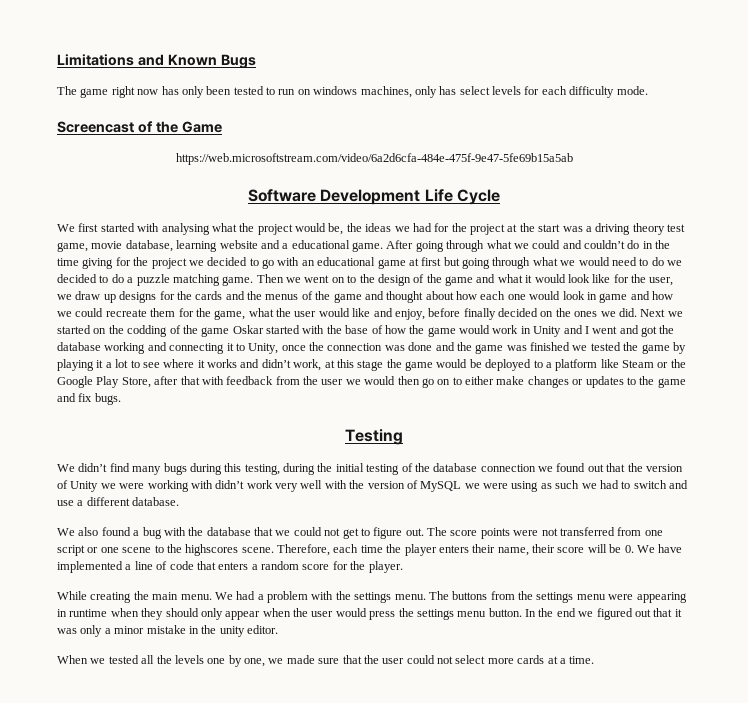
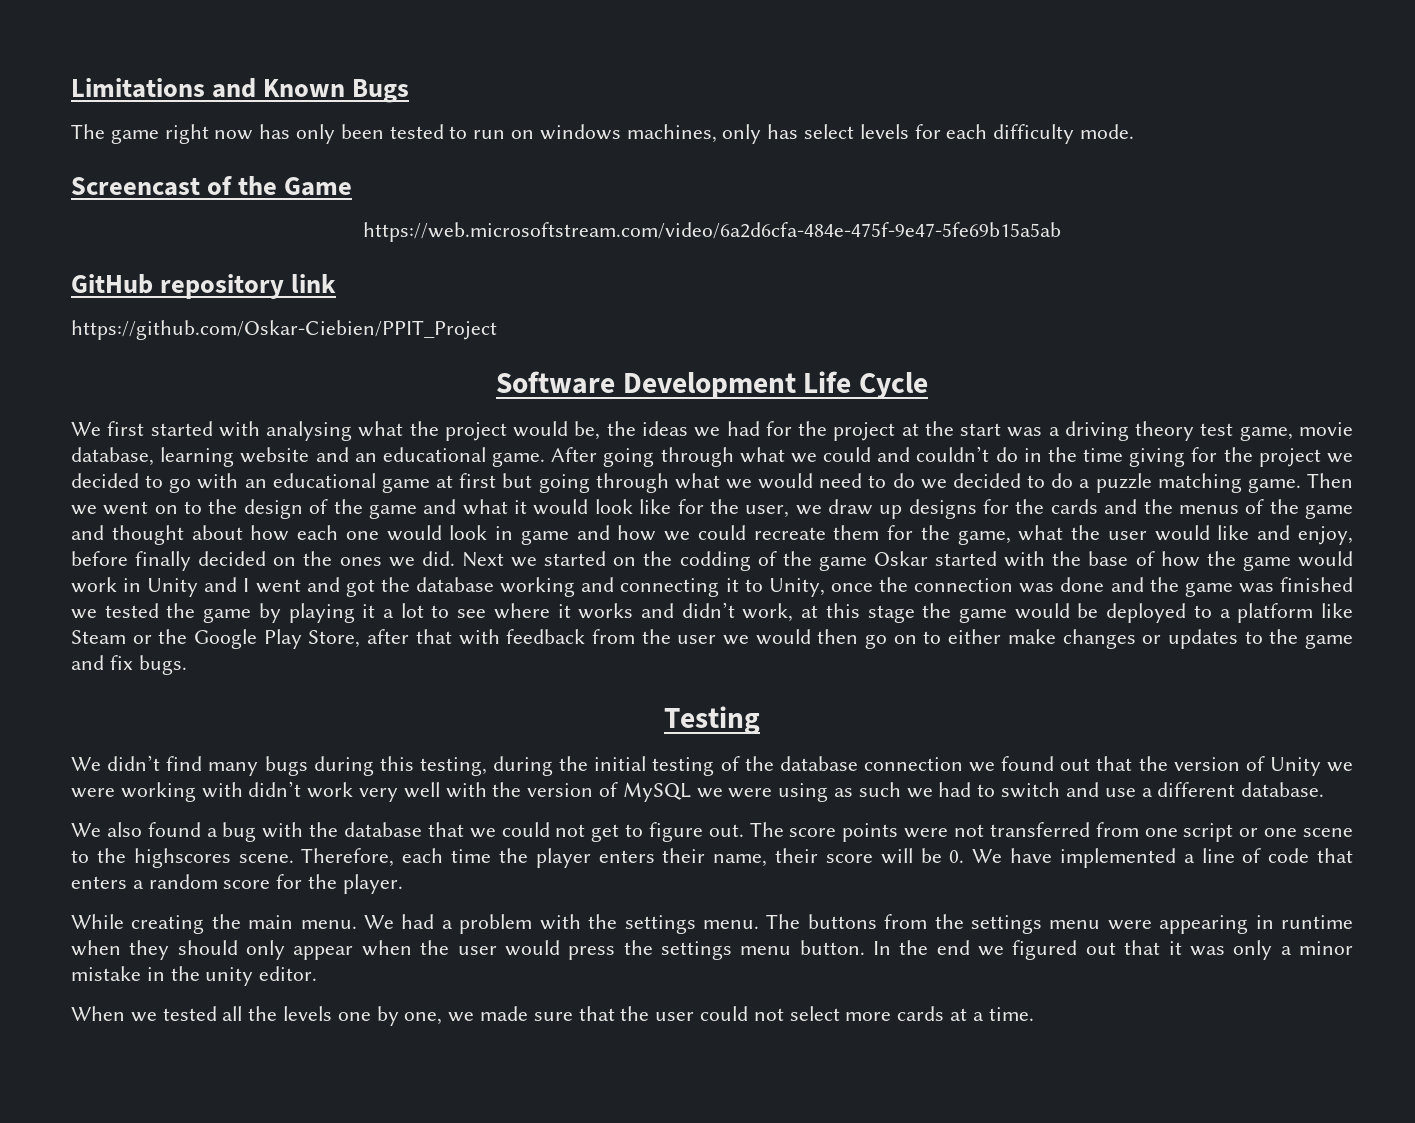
(573, 159) none -> [71,274,337,299] [71,320,497,340] // GitHub repository link // https://github.com/Oskar-Ciebien/PPIT_Project
[282,243,289,249] a -> [354,453,377,462] an

